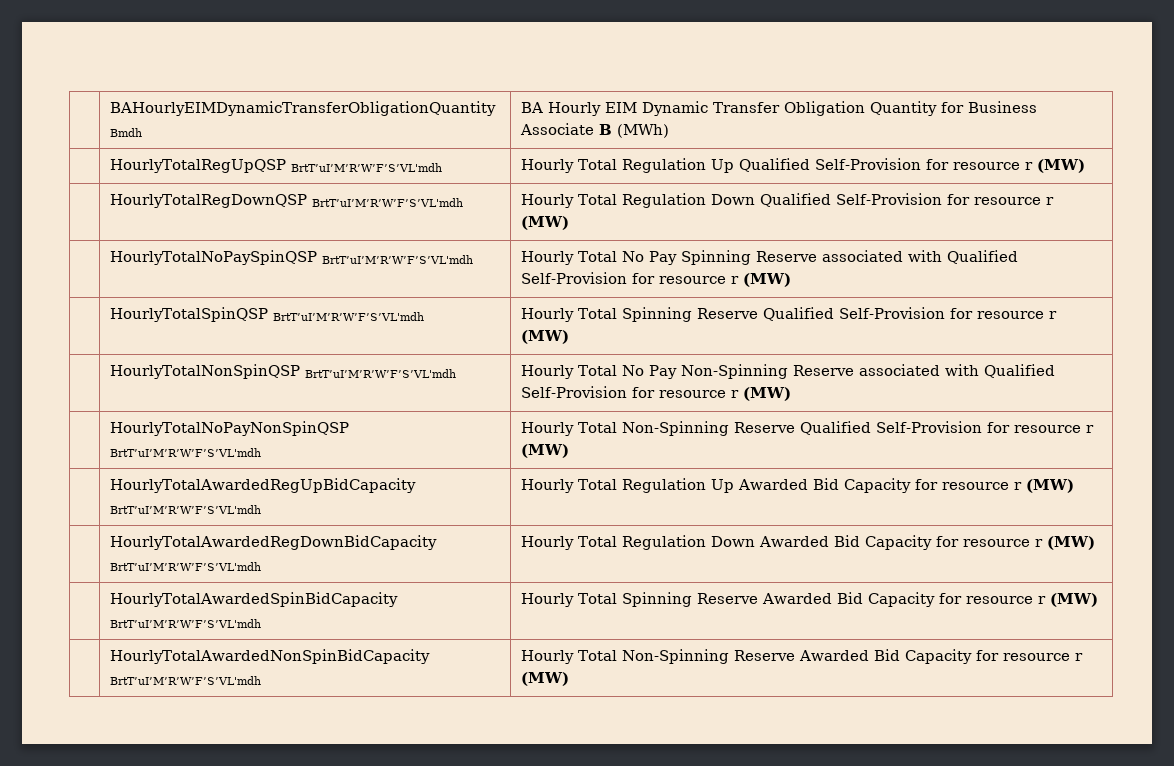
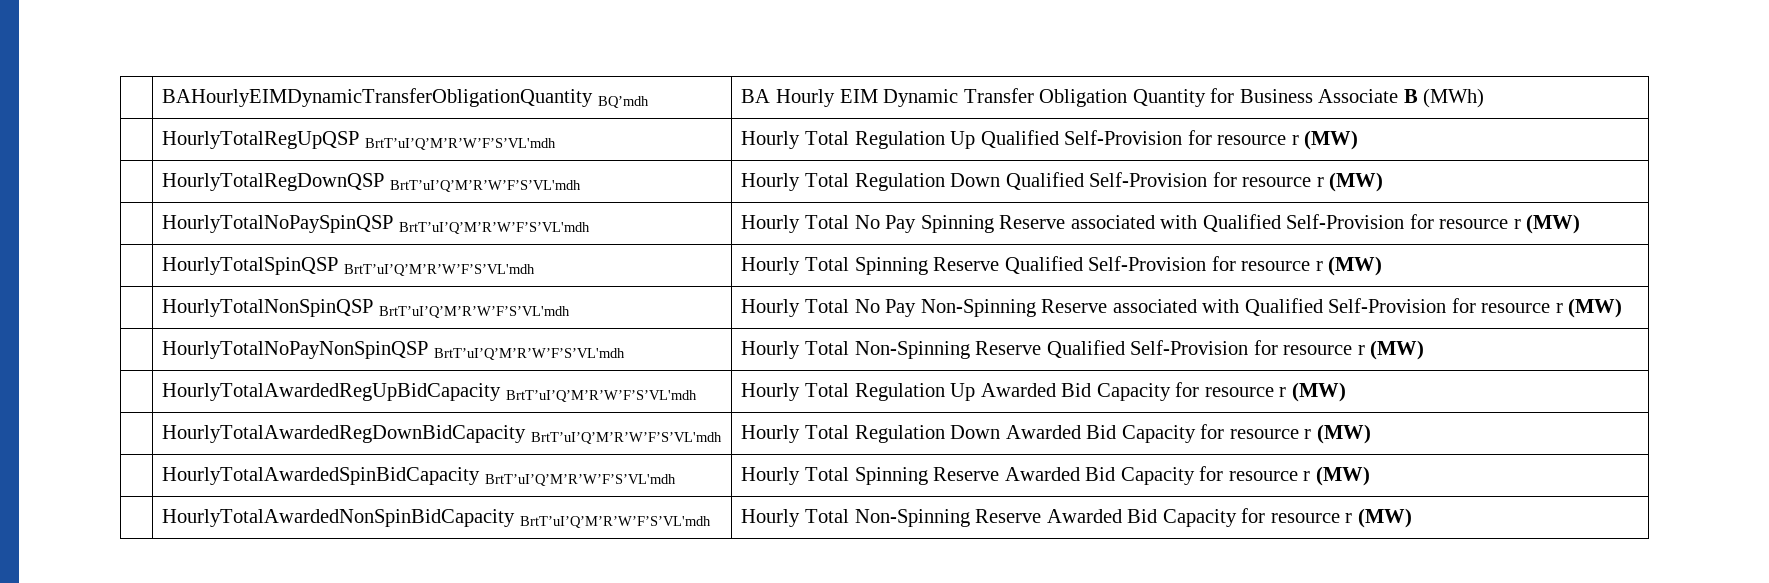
[110,128,143,137] Bmdh -> [598,96,650,108] BQ’mdh
[291,163,443,172] BrtT’uI’M’R’W’F’S’VL'mdh -> [365,138,557,150] BrtT’uI’Q’M’R’W’F’S’VL'mdh
[312,198,464,207] BrtT’uI’M’R’W’F’S’VL'mdh -> [390,180,582,192] BrtT’uI’Q’M’R’W’F’S’VL'mdh
[322,255,474,264] BrtT’uI’M’R’W’F’S’VL'mdh -> [399,222,591,234] BrtT’uI’Q’M’R’W’F’S’VL'mdh
[273,312,425,321] BrtT’uI’M’R’W’F’S’VL'mdh -> [344,264,536,276] BrtT’uI’Q’M’R’W’F’S’VL'mdh
[305,369,457,378] BrtT’uI’M’R’W’F’S’VL'mdh -> [379,306,571,318] BrtT’uI’Q’M’R’W’F’S’VL'mdh
[110,448,262,457] BrtT’uI’M’R’W’F’S’VL'mdh -> [434,348,626,360] BrtT’uI’Q’M’R’W’F’S’VL'mdh
[110,505,262,514] BrtT’uI’M’R’W’F’S’VL'mdh -> [506,390,698,402] BrtT’uI’Q’M’R’W’F’S’VL'mdh
[110,562,262,571] BrtT’uI’M’R’W’F’S’VL'mdh -> [531,432,723,444] BrtT’uI’Q’M’R’W’F’S’VL'mdh
[110,619,262,628] BrtT’uI’M’R’W’F’S’VL'mdh -> [485,474,677,486] BrtT’uI’Q’M’R’W’F’S’VL'mdh
[110,676,262,685] BrtT’uI’M’R’W’F’S’VL'mdh -> [520,516,712,528] BrtT’uI’Q’M’R’W’F’S’VL'mdh

